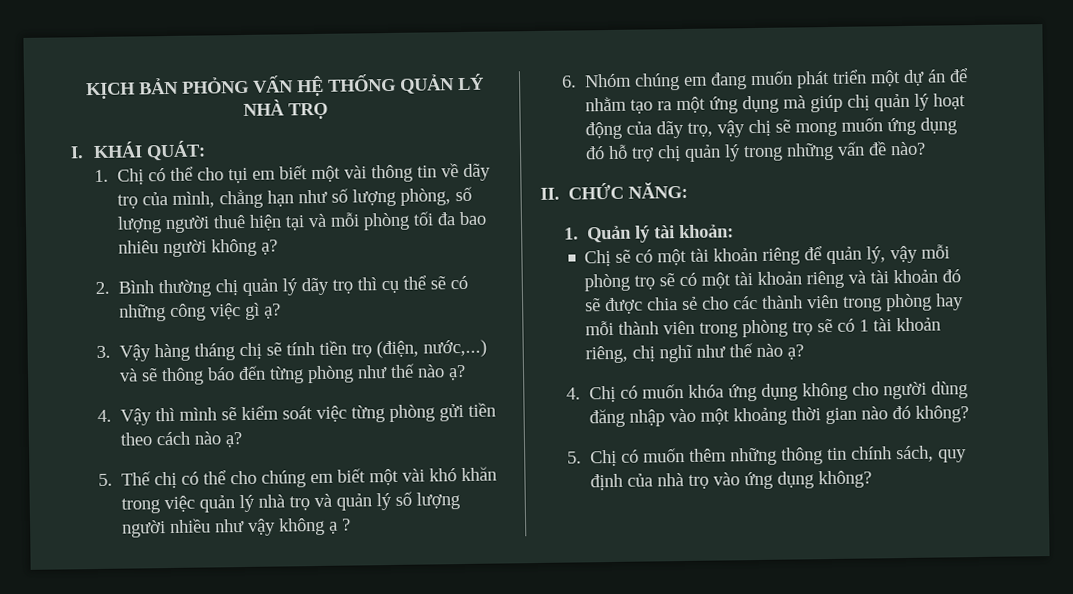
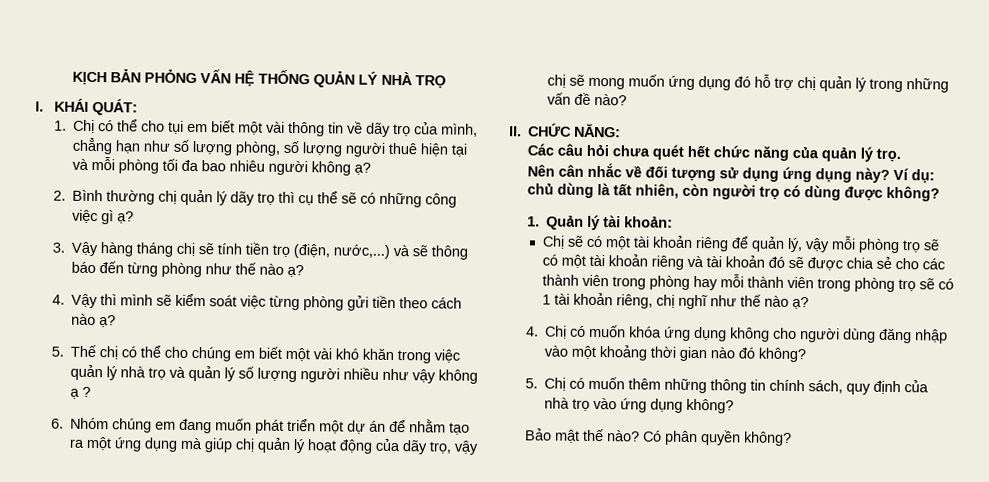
(689, 190) none -> [526,143,901,163] [526,162,935,184] [526,182,940,202] // Các câu hỏi chưa quét hết chức năng của quản lý trọ. // Nên cân nhắc về đối tượng sử dụng ứng dụng này? Ví dụ: chủ dùng là tất nhiên, còn người trọ có dùng được không?
(873, 479) none -> [524,428,792,446] // Bảo mật thế nào? Có phân quyền không?

